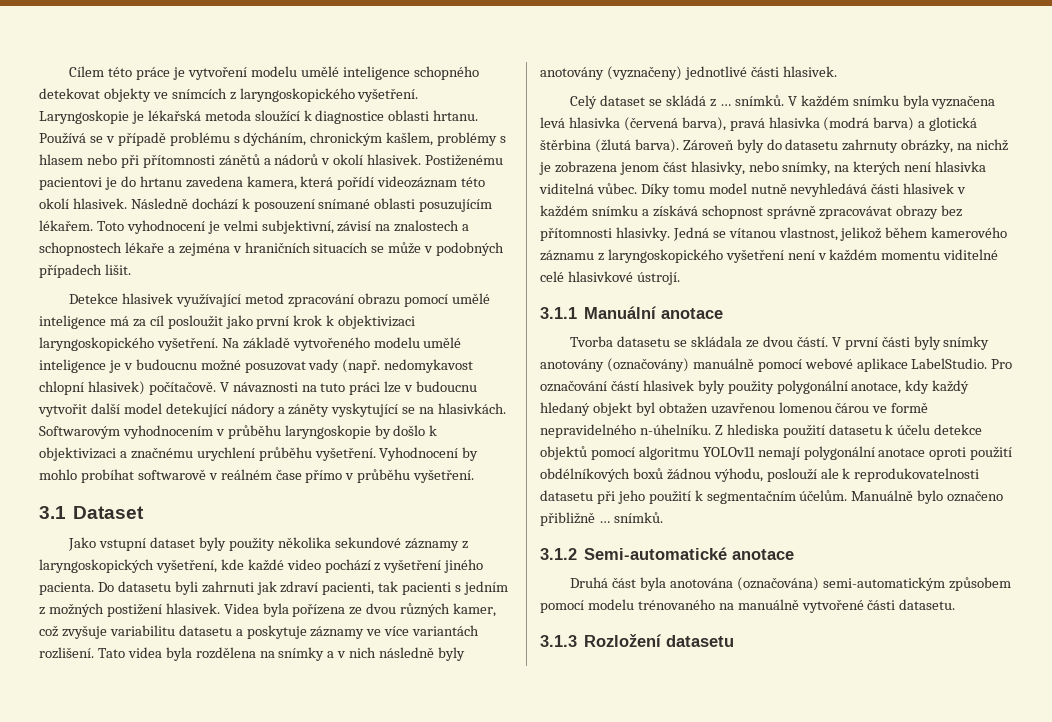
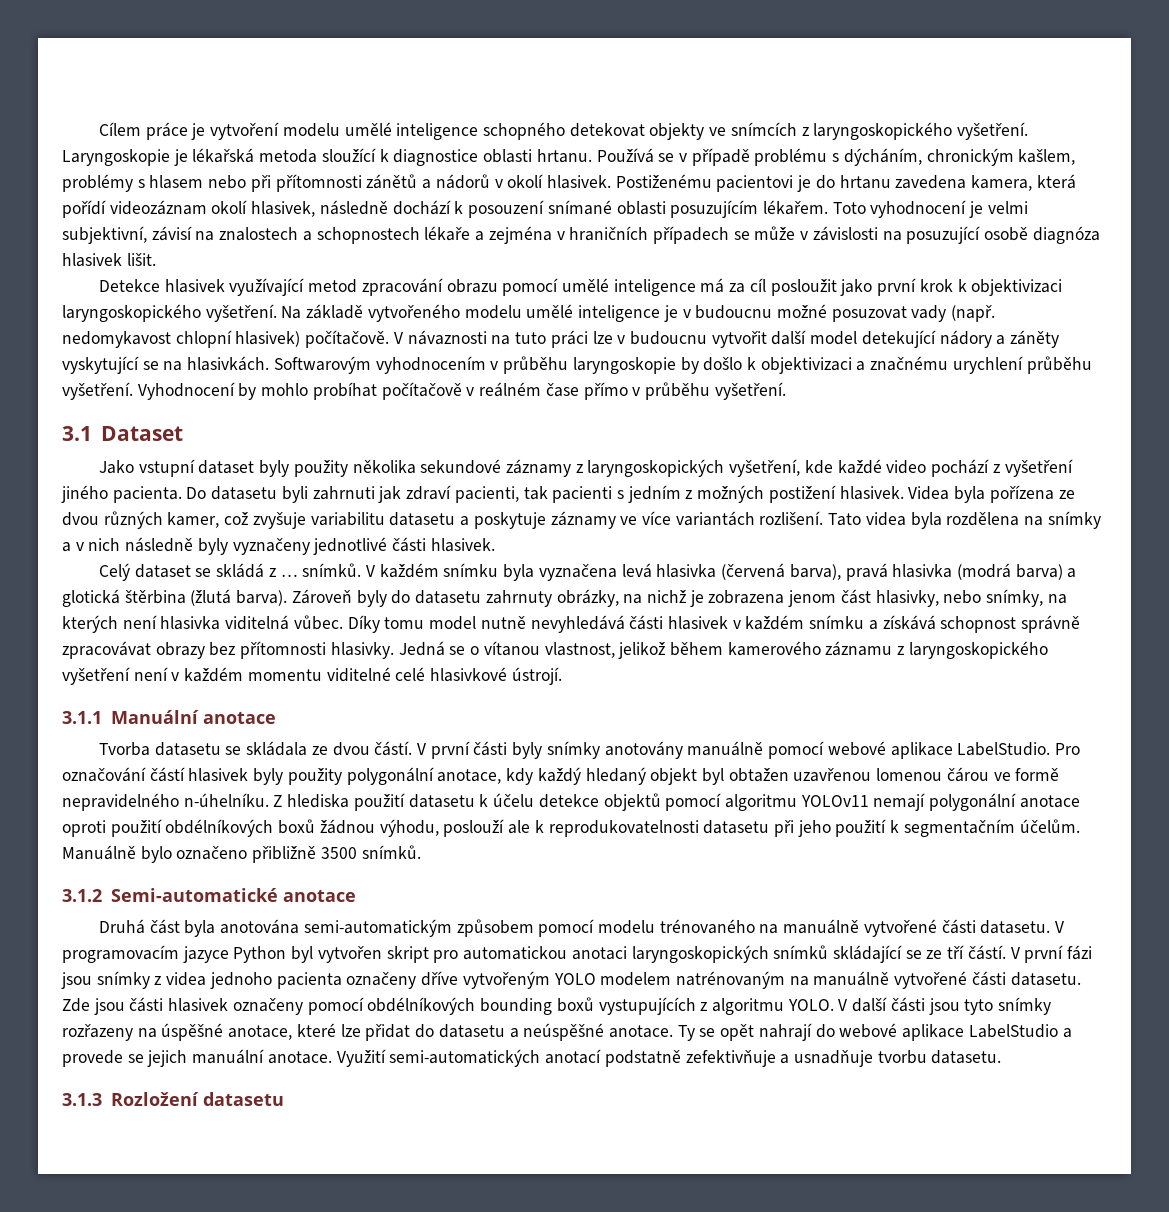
[108,67,133,77] této -> (141, 129) none
[461,177,486,187] [39,198,188,209] této okolí hlasivek. Následně -> [211,200,388,217] okolí hlasivek, následně
[313,242,369,253] situacích -> [652,226,729,244] případech
[436,242,505,256] [39,264,102,278] podobných případech -> [812,226,1100,244] [62,253,122,267] závislosti na posuzující osobě diagnóza hlasivek
[137,469,206,480] softwarově -> [381,382,462,400] počítačově
[540,66,682,80] anotovány (vyznačeny) -> [232,538,310,555] vyznačeny
(726, 234) none -> [470,646,480,655] o
[606,358,689,372] (označovány) -> (683, 750) none
[598,521,610,523] … -> [320,847,357,859] 3500
[737,577,820,591] (označována) -> (300, 926) none
(956, 604) none -> [1055,921,1065,933] [62,945,1093,963] [61,971,1081,989] [62,997,1052,1015] [62,1023,1072,1041] [62,1049,1002,1067] V programovacím jazyce Python byl vytvořen skript pro automatickou anotaci laryngoskopických snímků skládající se ze tří částí. V první fázi jsou snímky z videa jednoho pacienta označeny dříve vytvořeným YOLO modelem natrénovaným na manuálně vytvořené části datasetu. Zde jsou části hlasivek označeny pomocí obdélníkových bounding boxů vystupujících z algoritmu YOLO. V další části jsou tyto snímky rozřazeny na úspěšné anotace, které lze přidat do datasetu a neúspěšné anotace. Ty se opět nahrají do webové aplikace LabelStudio a provede se jejich manuální anotace. Využití semi-automatických anotací podstatně zefektivňuje a usnadňuje tvorbu datasetu.

